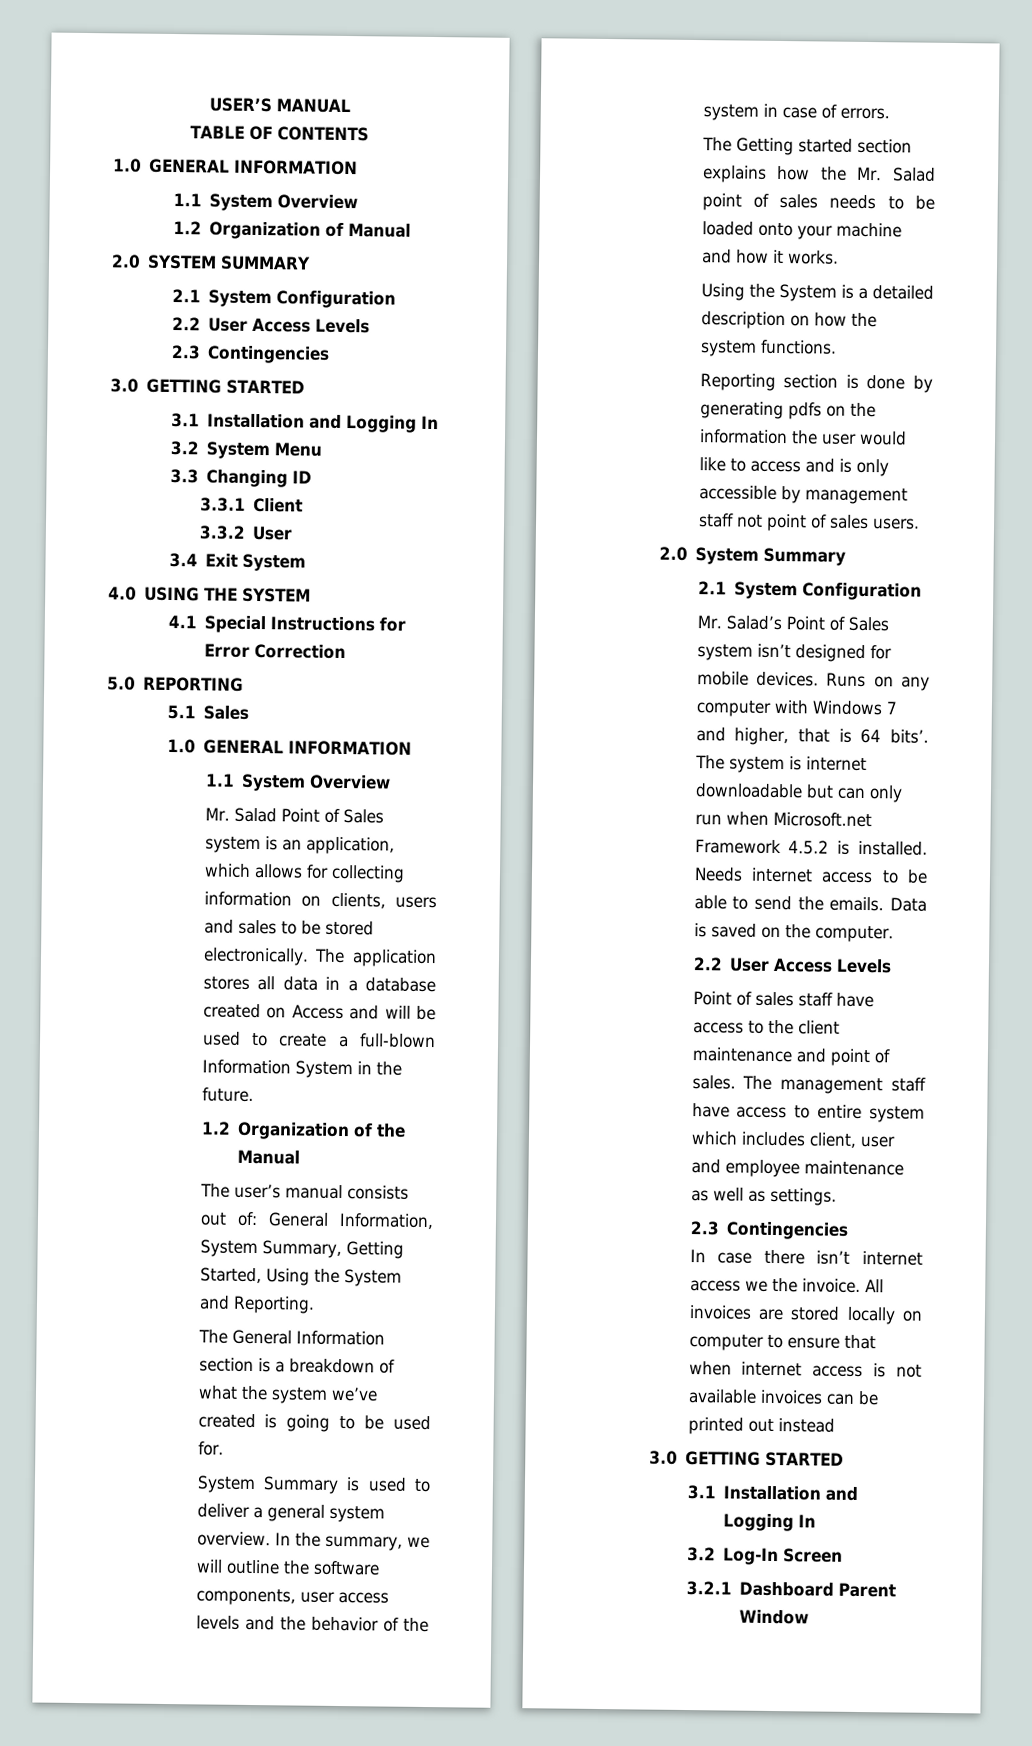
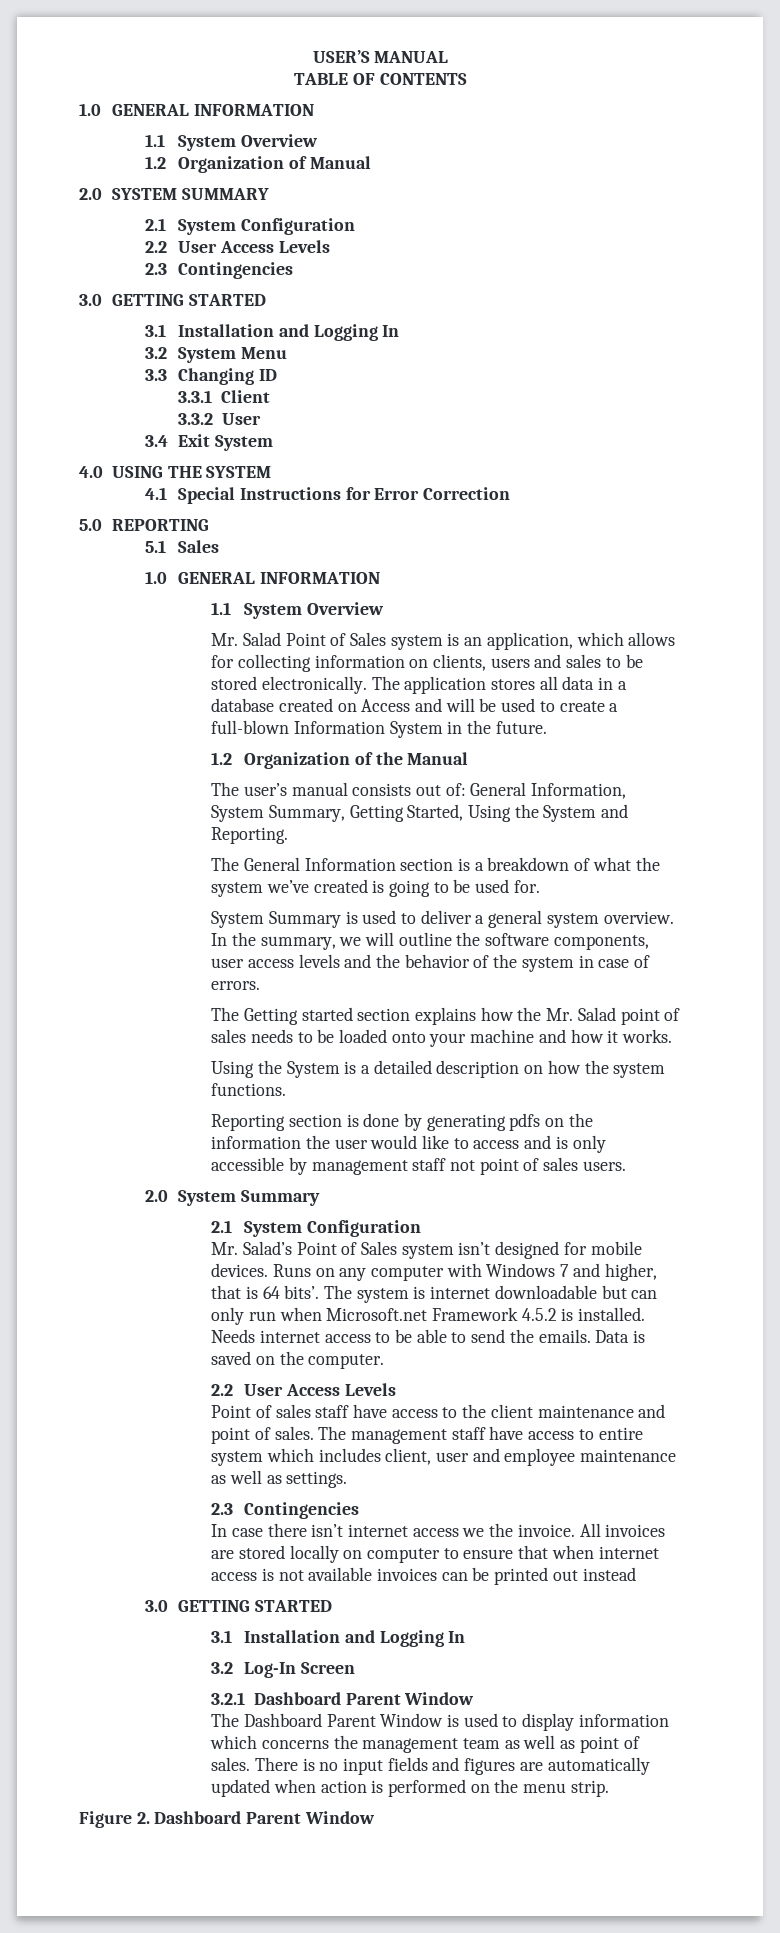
(809, 1617) none -> [211,1713,669,1731] [210,1735,640,1753] [211,1757,650,1775] [211,1779,609,1797] [79,1811,375,1828] // The Dashboard Parent Window is used to display information which concerns the management team as well as point of sales. There is no input fields and figures are automatically updated when action is performed on the menu strip. // Figure 2. Dashboard Parent Window

